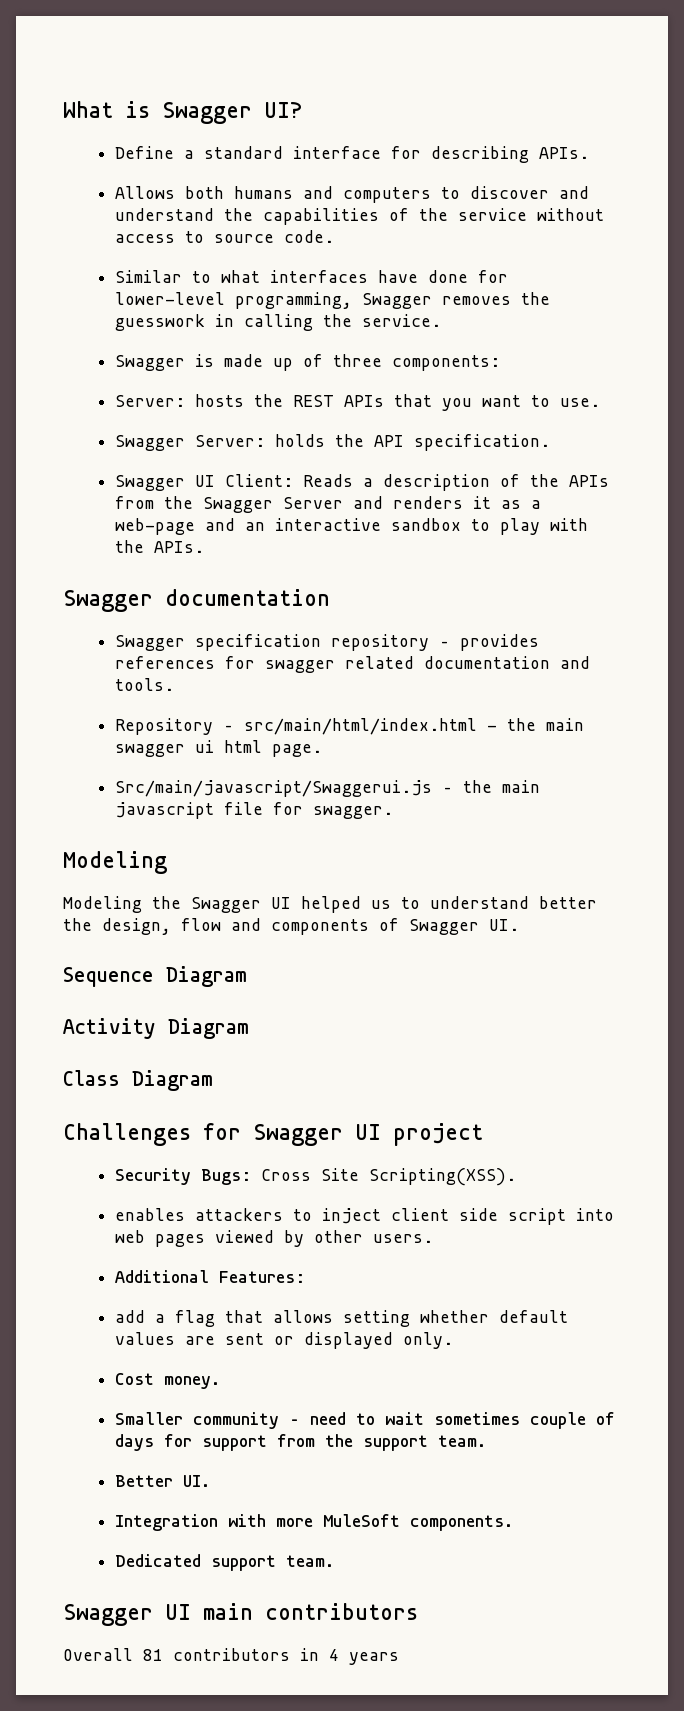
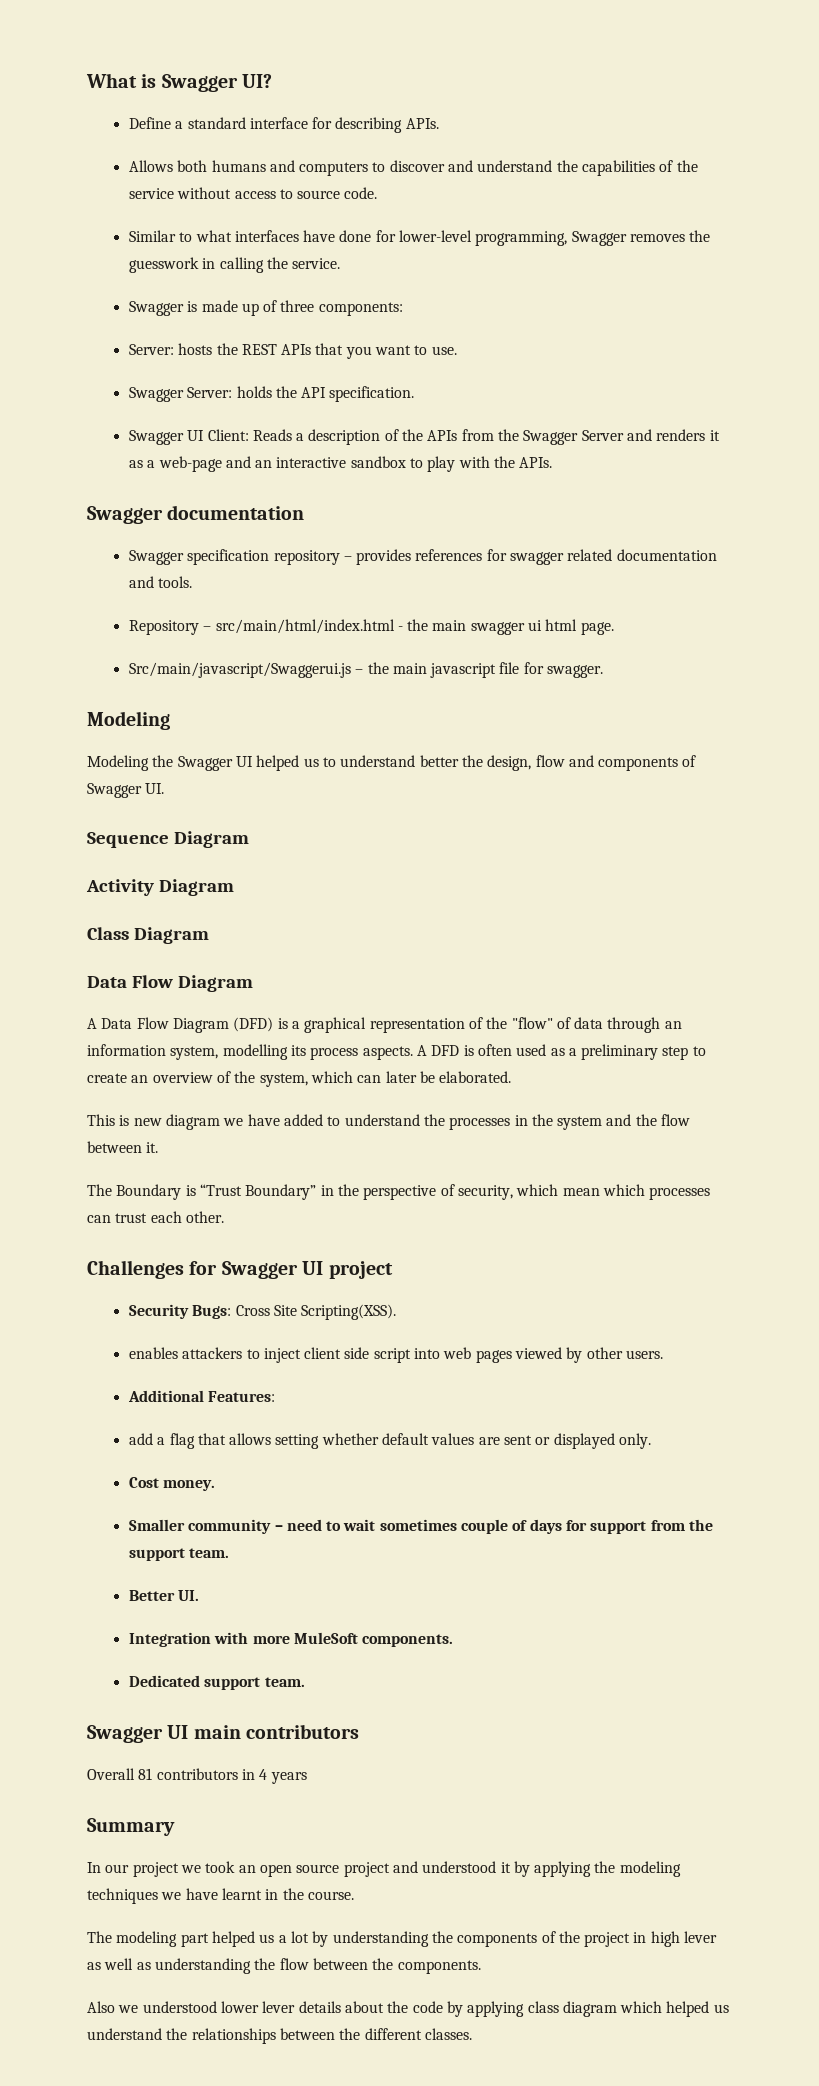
(213, 1080) none -> [87,975,253,992] [87,1017,682,1033] [87,1044,706,1060] [87,1071,512,1087] [87,1114,691,1130] [87,1141,159,1153] [87,1184,711,1200] [87,1211,224,1223] // Data Flow Diagram // A Data Flow Diagram (DFD) is a graphical representation of the "flow" of data through an information system, modelling its process aspects. A DFD is often used as a preliminary step to create an overview of the system, which can later be elaborated. // This is new diagram we have added to understand the processes in the system and the flow between it. // The Boundary is “Trust Boundary” in the perspective of security, which mean which processes can trust each other.
(399, 1658) none -> [87,1818,175,1836] [87,1861,681,1877] [87,1888,354,1904] [87,1931,718,1947] [87,1958,481,1974] [87,2001,729,2017] [87,2028,472,2044] // Summary // In our project we took an open source project and understood it by applying the modeling techniques we have learnt in the course. // The modeling part helped us a lot by understanding the components of the project in high lever as well as understanding the flow between the components. // Also we understood lower lever details about the code by applying class diagram which helped us understand the relationships between the different classes.

